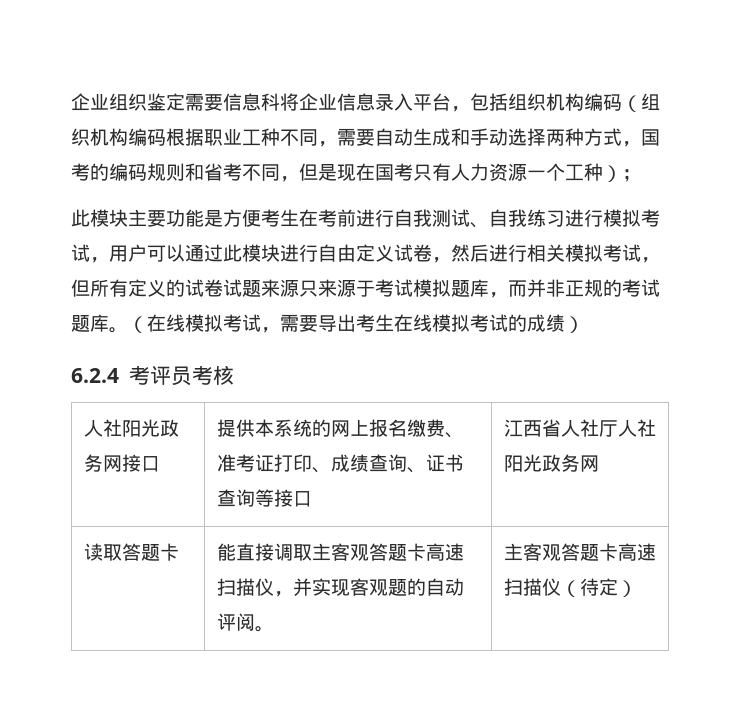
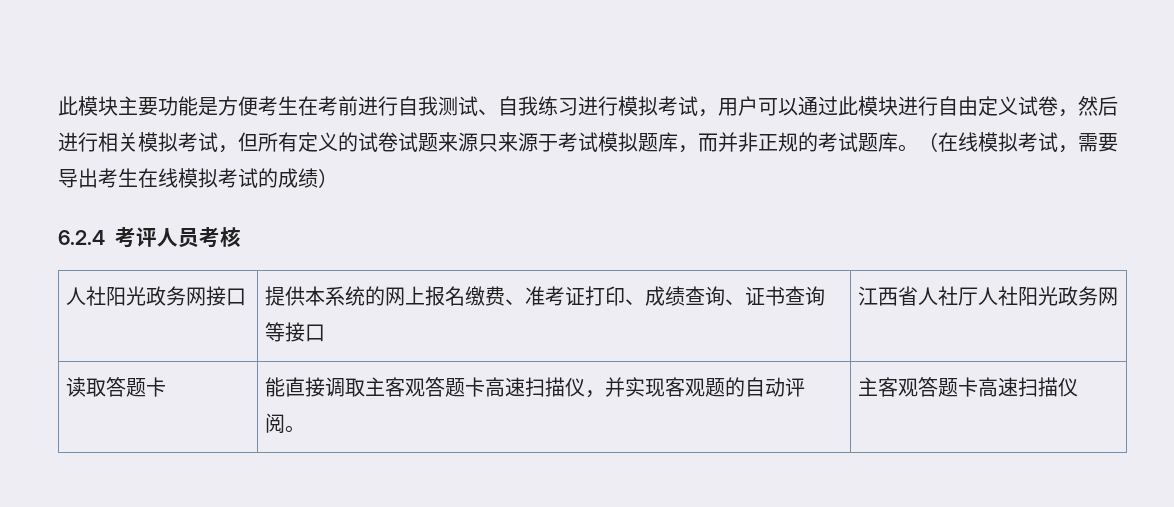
[71,93,660,112] [71,128,660,147] [71,163,641,182] 企业组织鉴定需要信息科将企业信息录入平台，包括组织机构编码（组织机构编码根据职业工种不同，需要自动生成和手动选择两种方式，国考的编码规则和省考不同，但是现在国考只有人力资源一个工种）； // -> (58, 106) none
(171, 375) none -> [157,228,178,247] 人
[560,578,637,597] （待定） -> (1079, 387) none

